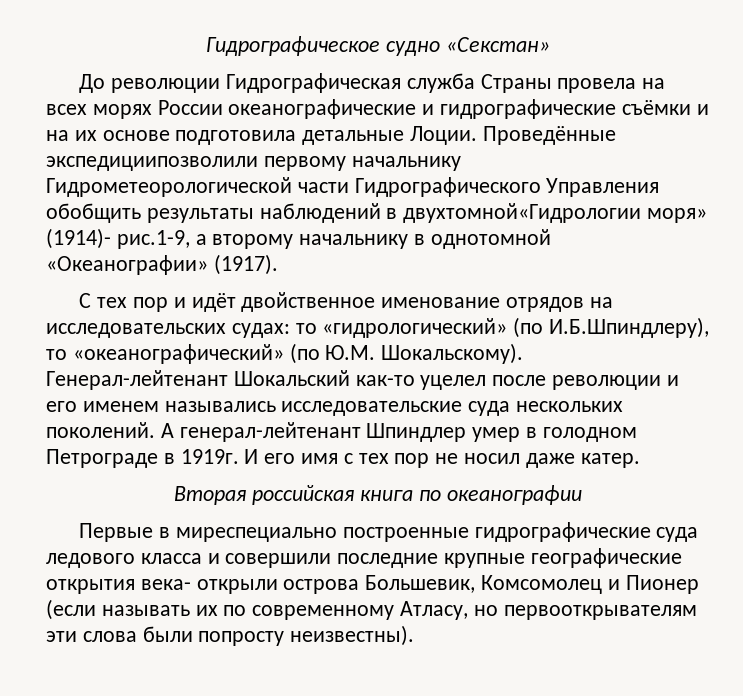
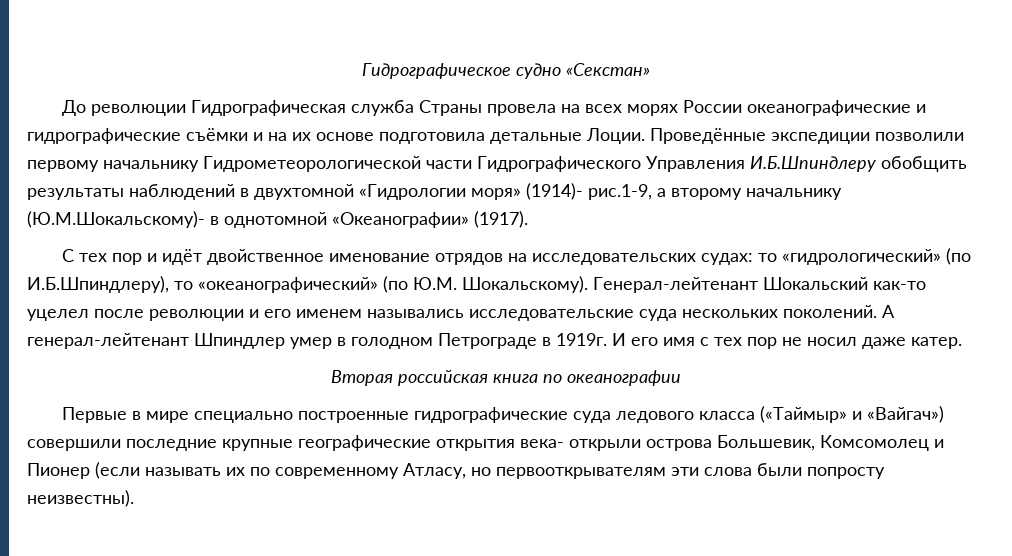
[46,156,258,171] экспедициипозволили -> [771,132,964,144] экспедиции позволили
(660, 187) none -> [750,156,876,172] И.Б.Шпиндлеру
[403,203,642,223] двухтомной«Гидрологии -> [254,184,466,200] двухтомной «Гидрологии
(409, 241) none -> [27,211,205,228] (Ю.М.Шокальскому)-
[176,527,338,542] миреспециально -> [145,411,293,423] мире специально
[207,553,220,564] и -> [759,406,944,423] («Таймыр» и «Вайгач»)

